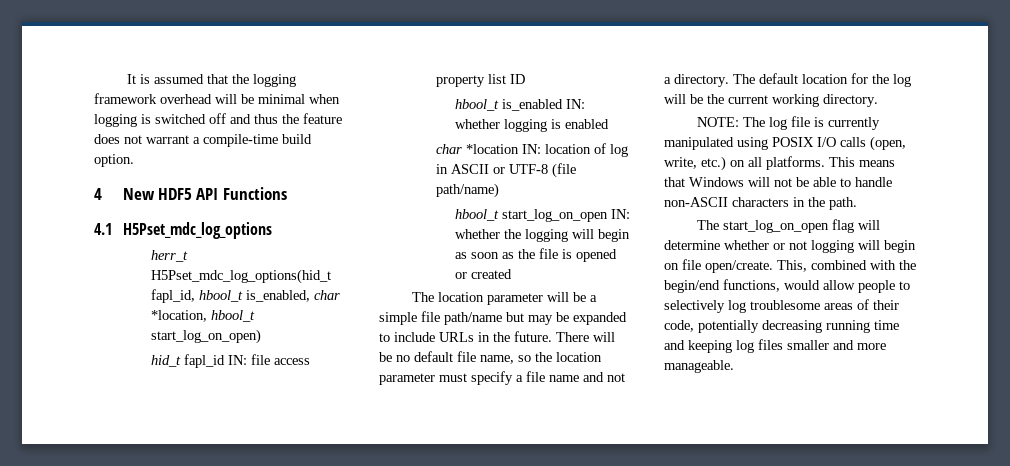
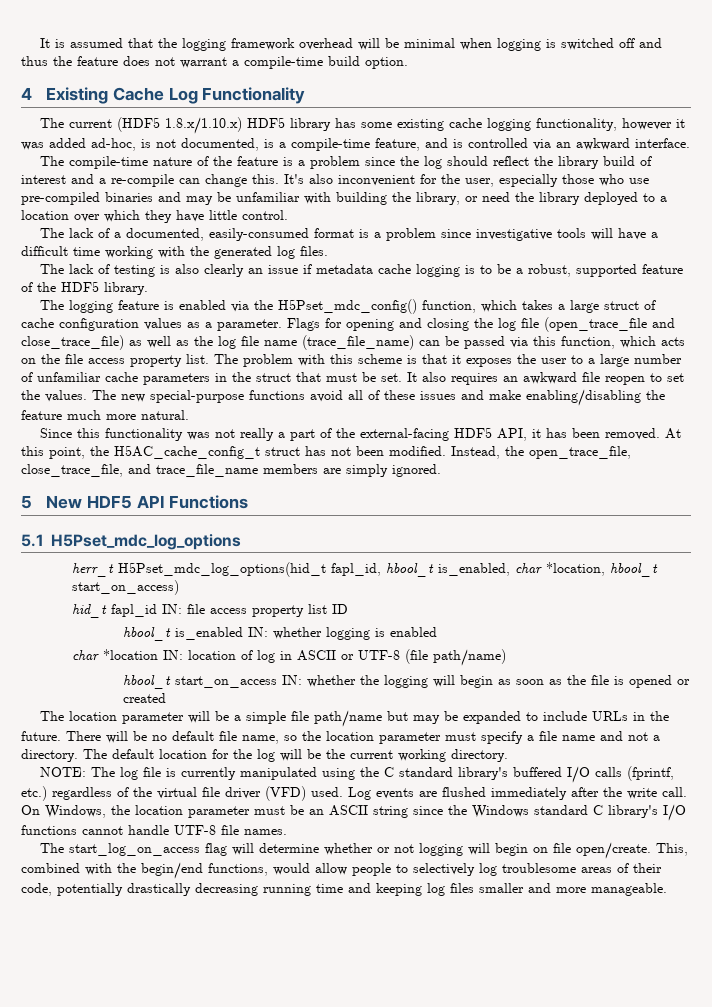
(102, 194) none -> [46,87,306,104] [39,117,685,134] [21,138,690,151] [39,156,652,169] [21,174,649,187] [21,192,667,205] [21,210,288,223] [39,228,658,241] [21,246,328,259] [39,264,683,277] [21,281,148,295] [39,299,656,314] [21,317,675,332] [21,335,685,350] [21,354,682,367] [21,372,684,385] [21,389,665,406] [21,410,189,420] [39,427,681,441] [21,445,631,459] [21,464,441,477] [21,495,32,509] Existing Cache Log Functionality // The current (HDF5 1.8.x/1.10.x) HDF5 library has some existing cache logging functionality, however it was added ad-hoc, is not documented, is a compile-time feature, and is controlled via an awkward interface. // The compile-time nature of the feature is a problem since the log should reflect the library build of interest and a re-compile can change this. It's also inconvenient for the user, especially those who use pre-compiled binaries and may be unfamiliar with building the library, or need the library deployed to a location over which they have little control. // The lack of a documented, easily-consumed format is a problem since investigative tools will have a difficult time working with the generated log files. // The lack of testing is also clearly an issue if metadata cache logging is to be a robust, supported feature of the HDF5 library. // The logging feature is enabled via the H5Pset_mdc_config() function, which takes a large struct of cache configuration values as a parameter. Flags for opening and closing the log file (open_trace_file and close_trace_file) as well as the log file name (trace_file_name) can be passed via this function, which acts on the file access property list. The problem with this scheme is that it exposes the user to a large number of unfamiliar cache parameters in the struct that must be set. It also requires an awkward file reopen to set the values. The new special-purpose functions avoid all of these issues and make enabling/disabling the feature much more natural. // Since this functionality was not really a part of the external-facing HDF5 API, it has been removed. At this point, the H5AC_cache_config_t struct has not been modified. Instead, the open_trace_file, close_trace_file, and trace_file_name members are simply ignored. // 5
[94,223,112,235] 4.1 -> [21,534,44,547] 5.1
[151,329,262,344] start_log_on_open) -> [71,580,179,595] start_on_access)
[501,209,608,222] start_log_on_open -> [174,676,277,688] start_on_access
[772,136,906,151] [664,156,895,171] [664,177,892,187] [664,197,857,210] [696,220,829,233] POSIX I/O calls (open, write, etc.) on all platforms. This means that Windows will not be able to handle non-ASCII characters in the path. // The start_log_on_open -> [359,766,674,783] [21,786,687,801] [21,804,686,821] [21,825,287,835] [39,843,200,856] the C standard library's buffered I/O calls (fprintf, etc.) regardless of the virtual file driver (VFD) used. Log events are flushed immediately after the write call. On Windows, the location parameter must be an ASCII string since the Windows standard C library's I/O functions cannot handle UTF-8 file names. // The start_log_on_access
(759, 326) none -> [127,883,191,896] drastically

